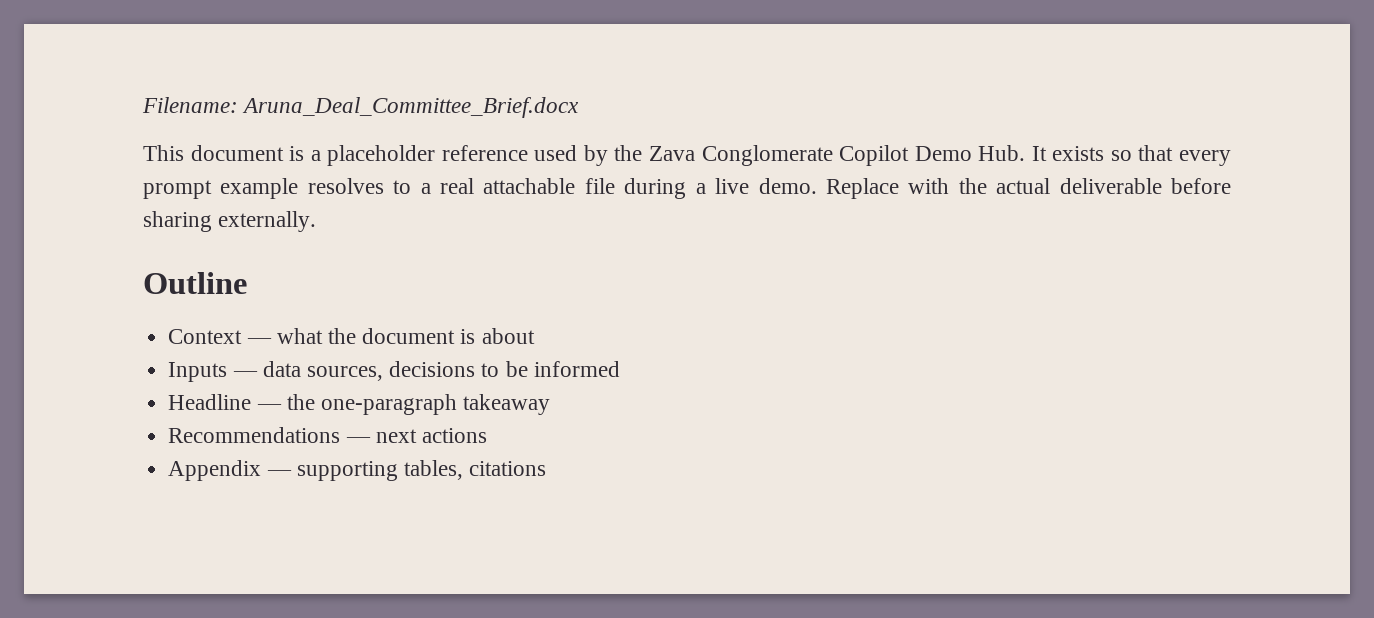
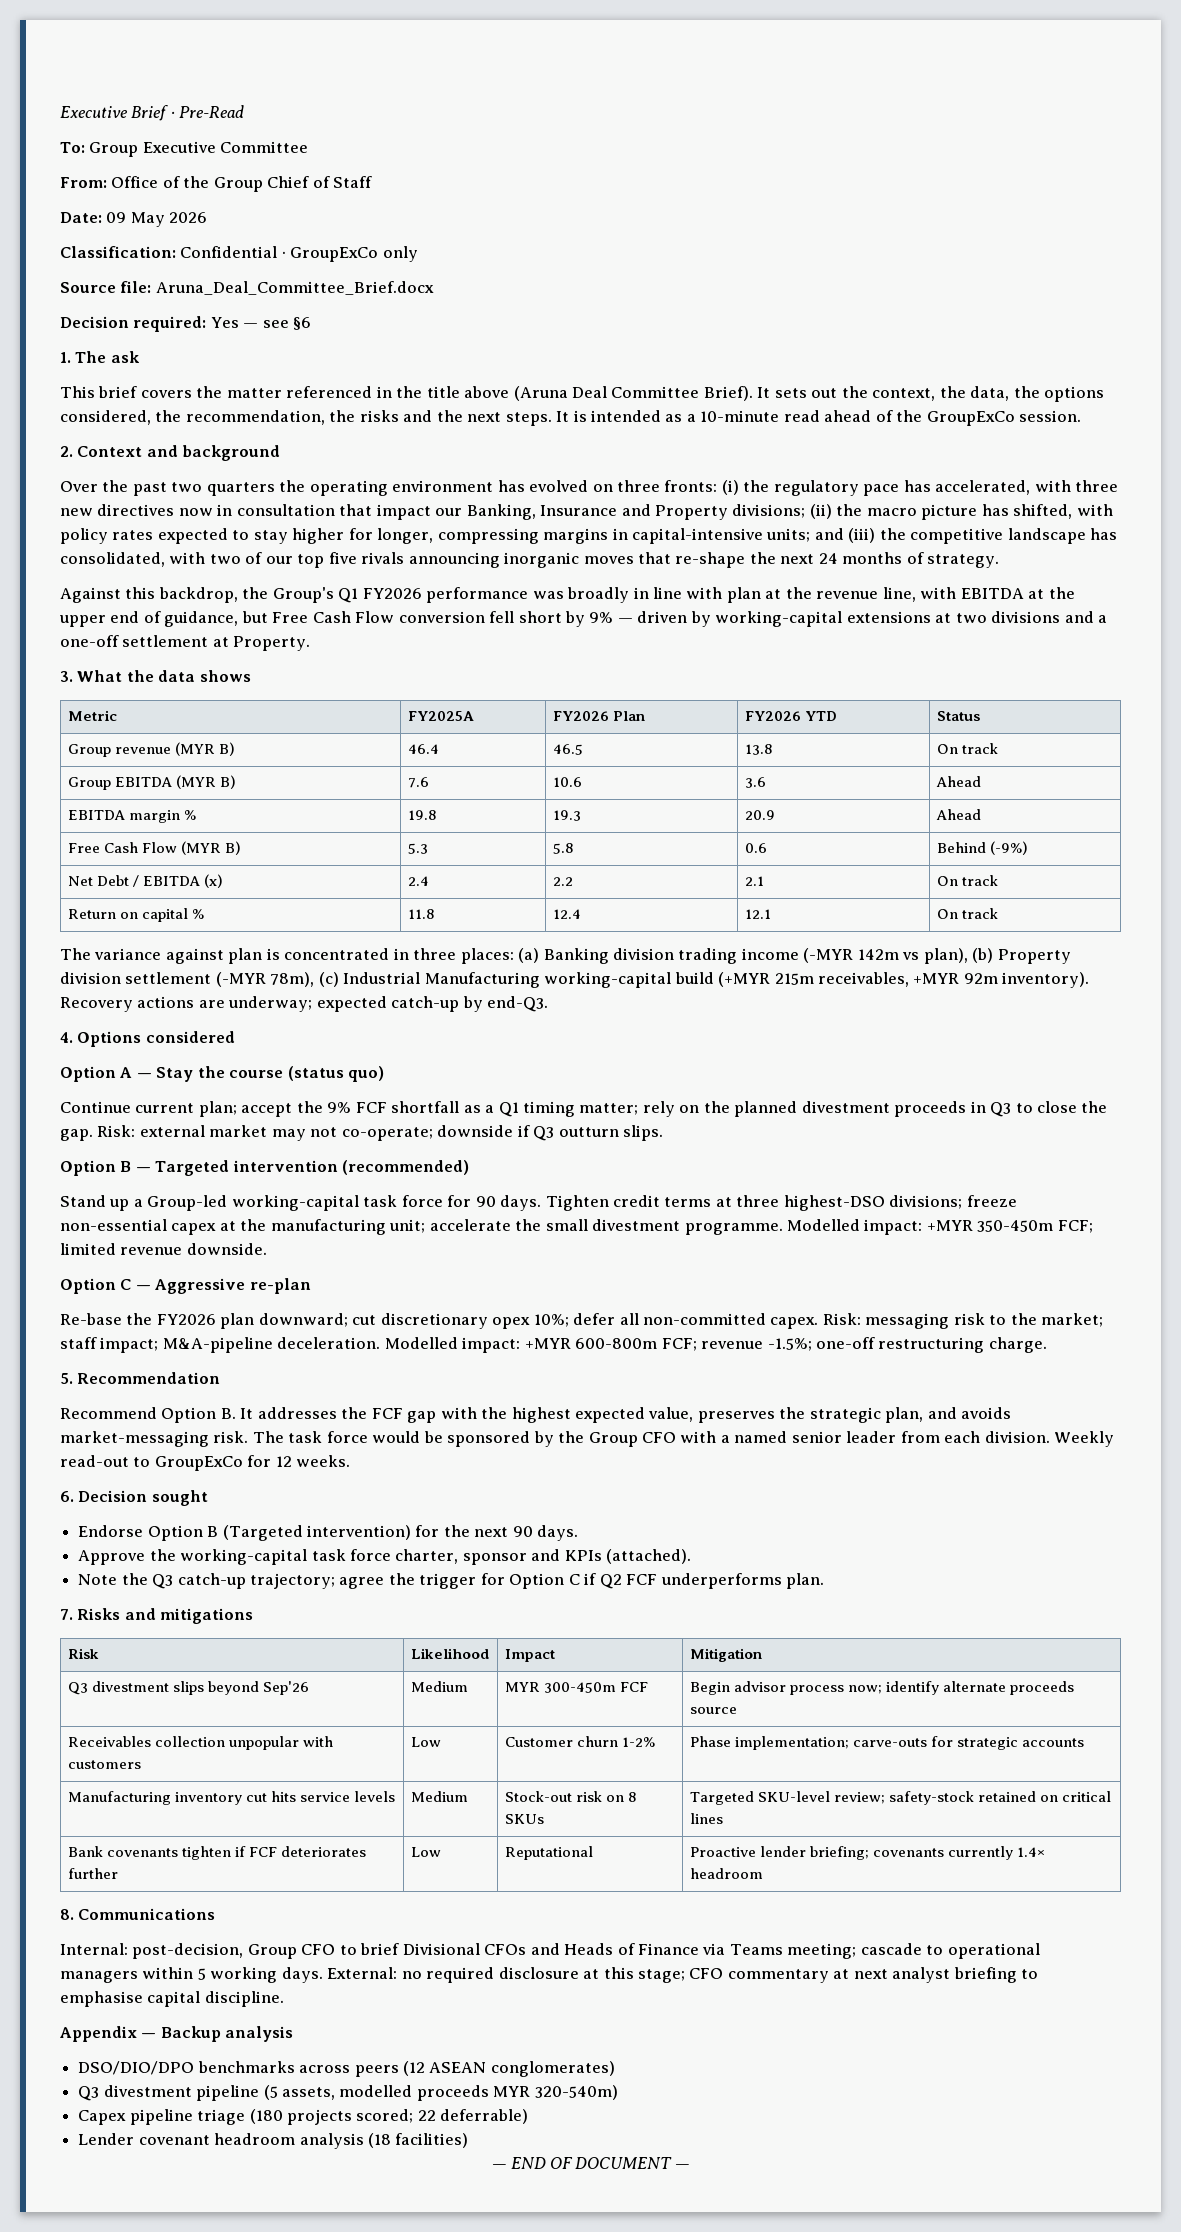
[142,97,580,118] [143,145,1231,166] [143,178,1231,199] [143,211,317,232] [143,272,247,294] [168,328,535,344] [168,361,620,382] [168,394,551,415] [168,427,487,443] [168,460,547,481] Filename: Aruna_Deal_Committee_Brief.docx // This document is a placeholder reference used by the Zava Conglomerate Copilot Demo Hub. It exists so that every prompt example resolves to a real attachable file during a live demo. Replace with the actual deliverable before sharing externally. // Outline // Context — what the document is about // Inputs — data sources, decisions to be informed // Headline — the one-paragraph takeaway // Recommendations — next actions // Appendix — supporting tables, citations -> [60,105,245,121] [60,141,309,157] [60,176,373,192] [60,212,208,227] [60,246,418,262] [60,281,434,295] [60,316,312,332] [60,351,140,363] [60,386,1105,402] [60,410,1082,426] [60,445,281,461] [60,480,1119,496] [60,504,1113,520] [60,528,1118,544] [60,552,1000,568] [60,587,1075,603] [59,611,1108,627] [60,635,311,651] [60,670,251,682] [67,710,117,721] [407,711,474,721] [552,711,645,721] [744,711,837,721] [936,711,980,721] [67,742,235,757] [407,744,439,754] [552,744,583,755] [744,744,773,755] [936,743,998,754] [67,775,236,790] [407,777,429,788] [552,777,582,787] [744,777,766,788] [935,776,981,787] [67,810,196,823] [407,810,437,820] [552,810,581,821] [744,810,775,820] [935,809,981,820] [67,841,241,855] [407,843,428,854] [552,843,574,854] [744,843,767,853] [936,841,1028,855] [67,874,223,888] [407,876,429,886] [552,877,573,886] [744,876,764,886] [936,875,998,886] [67,908,204,922] [407,909,435,919] [552,909,581,919] [744,909,771,919] [936,908,998,919] [60,948,1071,964] [60,972,1090,988] [60,996,549,1012] [60,1031,235,1047] [60,1066,385,1082] [60,1101,1108,1117] [60,1125,664,1141] [60,1160,470,1176] [60,1195,1017,1211] [60,1219,1093,1235] [60,1243,267,1255] [60,1278,311,1294] [60,1313,1104,1329] [60,1337,1047,1353] [60,1372,221,1384] [60,1407,1012,1423] [60,1431,1115,1447] [60,1455,351,1471] [60,1490,208,1506] [78,1525,579,1541] [78,1549,692,1565] [78,1573,824,1589] [60,1608,254,1624] [67,1648,99,1659] [410,1648,489,1659] [504,1649,555,1662] [689,1648,762,1662] [67,1681,309,1695] [410,1681,468,1692] [504,1682,648,1693] [689,1681,1074,1695] [689,1707,737,1714] [67,1736,333,1750] [67,1760,141,1769] [410,1737,441,1747] [504,1736,655,1747] [689,1736,1084,1750] [67,1791,395,1805] [410,1791,468,1802] [504,1791,637,1802] [504,1814,544,1824] [689,1791,1111,1805] [689,1813,723,1824] [67,1846,366,1860] [67,1868,118,1879] [410,1847,441,1857] [504,1846,593,1860] [689,1846,1045,1860] [689,1868,763,1879] [60,1908,216,1920] [60,1943,1040,1959] [60,1967,1039,1983] [60,1991,284,2007] [60,2026,294,2042] [78,2061,615,2077] [78,2085,618,2101] [78,2109,529,2125] [78,2133,469,2149] [492,2157,689,2169] Executive Brief · Pre-Read // To: Group Executive Committee // From: Office of the Group Chief of Staff // Date: 09 May 2026 // Classification: Confidential · GroupExCo only // Source file: Aruna_Deal_Committee_Brief.docx // Decision required: Yes — see §6 // 1. The ask // This brief covers the matter referenced in the title above (Aruna Deal Committee Brief). It sets out the context, the data, the options considered, the recommendation, the risks and the next steps. It is intended as a 10-minute read ahead of the GroupExCo session. // 2. Context and background // Over the past two quarters the operating environment has evolved on three fronts: (i) the regulatory pace has accelerated, with three new directives now in consultation that impact our Banking, Insurance and Property divisions; (ii) the macro picture has shifted, with policy rates expected to stay higher for longer, compressing margins in capital-intensive units; and (iii) the competitive landscape has consolidated, with two of our top five rivals announcing inorganic moves that re-shape the next 24 months of strategy. // Against this backdrop, the Group's Q1 FY2026 performance was broadly in line with plan at the revenue line, with EBITDA at the upper end of guidance, but Free Cash Flow conversion fell short by 9% — driven by working-capital extensions at two divisions and a one-off settlement at Property. // 3. What the data shows // Metric | FY2025A | FY2026 Plan | FY2026 YTD | Status // Group revenue (MYR B) | 46.4 | 46.5 | 13.8 | On track // Group EBITDA (MYR B) | 7.6 | 10.6 | 3.6 | Ahead // EBITDA margin % | 19.8 | 19.3 | 20.9 | Ahead // Free Cash Flow (MYR B) | 5.3 | 5.8 | 0.6 | Behind (-9%) // Net Debt / EBITDA (x) | 2.4 | 2.2 | 2.1 | On track // Return on capital % | 11.8 | 12.4 | 12.1 | On track // The variance against plan is concentrated in three places: (a) Banking division trading income (-MYR 142m vs plan), (b) Property division settlement (-MYR 78m), (c) Industrial Manufacturing working-capital build (+MYR 215m receivables, +MYR 92m inventory). Recovery actions are underway; expected catch-up by end-Q3. // 4. Options considered // Option A — Stay the course (status quo) // Continue current plan; accept the 9% FCF shortfall as a Q1 timing matter; rely on the planned divestment proceeds in Q3 to close the gap. Risk: external market may not co-operate; downside if Q3 outturn slips. // Option B — Targeted intervention (recommended) // Stand up a Group-led working-capital task force for 90 days. Tighten credit terms at three highest-DSO divisions; freeze non-essential capex at the manufacturing unit; accelerate the small divestment programme. Modelled impact: +MYR 350-450m FCF; limited revenue downside. // Option C — Aggressive re-plan // Re-base the FY2026 plan downward; cut discretionary opex 10%; defer all non-committed capex. Risk: messaging risk to the market; staff impact; M&A-pipeline deceleration. Modelled impact: +MYR 600-800m FCF; revenue -1.5%; one-off restructuring charge. // 5. Recommendation // Recommend Option B. It addresses the FCF gap with the highest expected value, preserves the strategic plan, and avoids market-messaging risk. The task force would be sponsored by the Group CFO with a named senior leader from each division. Weekly read-out to GroupExCo for 12 weeks. // 6. Decision sought // Endorse Option B (Targeted intervention) for the next 90 days. // Approve the working-capital task force charter, sponsor and KPIs (attached). // Note the Q3 catch-up trajectory; agree the trigger for Option C if Q2 FCF underperforms plan. // 7. Risks and mitigations // Risk | Likelihood | Impact | Mitigation // Q3 divestment slips beyond Sep'26 | Medium | MYR 300-450m FCF | Begin advisor process now; identify alternate proceeds source // Receivables collection unpopular with customers | Low | Customer churn 1-2% | Phase implementation; carve-outs for strategic accounts // Manufacturing inventory cut hits service levels | Medium | Stock-out risk on 8 SKUs | Targeted SKU-level review; safety-stock retained on critical lines // Bank covenants tighten if FCF deteriorates further | Low | Reputational | Proactive lender briefing; covenants currently 1.4× headroom // 8. Communications // Internal: post-decision, Group CFO to brief Divisional CFOs and Heads of Finance via Teams meeting; cascade to operational managers within 5 working days. External: no required disclosure at this stage; CFO commentary at next analyst briefing to emphasise capital discipline. // Appendix — Backup analysis // DSO/DIO/DPO benchmarks across peers (12 ASEAN conglomerates) // Q3 divestment pipeline (5 assets, modelled proceeds MYR 320-540m) // Capex pipeline triage (180 projects scored; 22 deferrable) // Lender covenant headroom analysis (18 facilities) // — END OF DOCUMENT —

